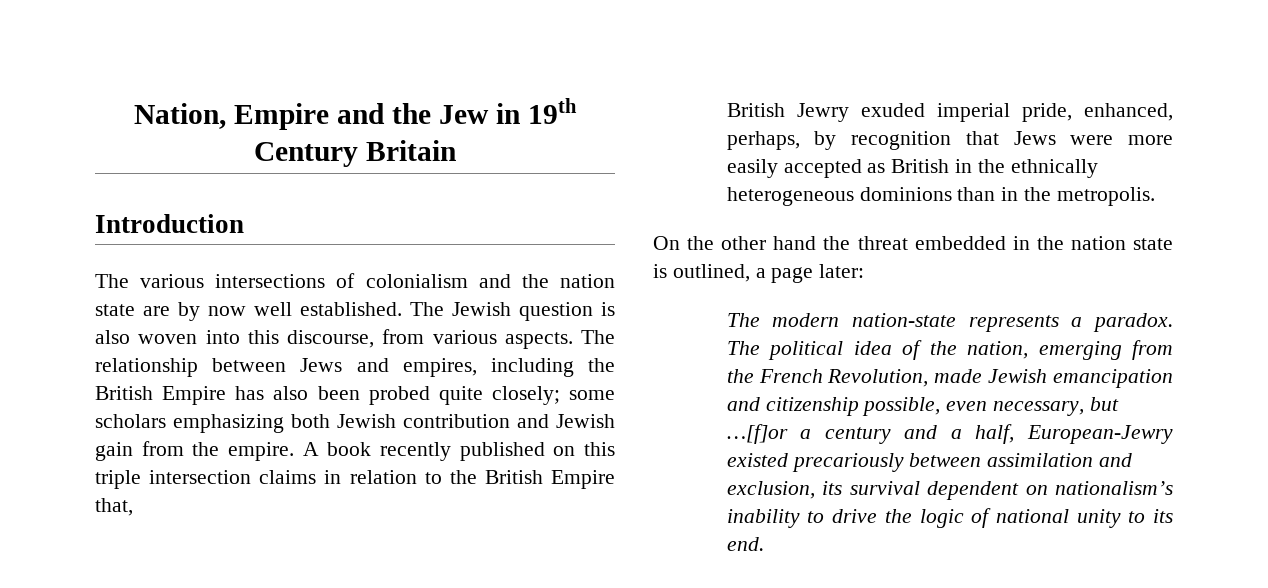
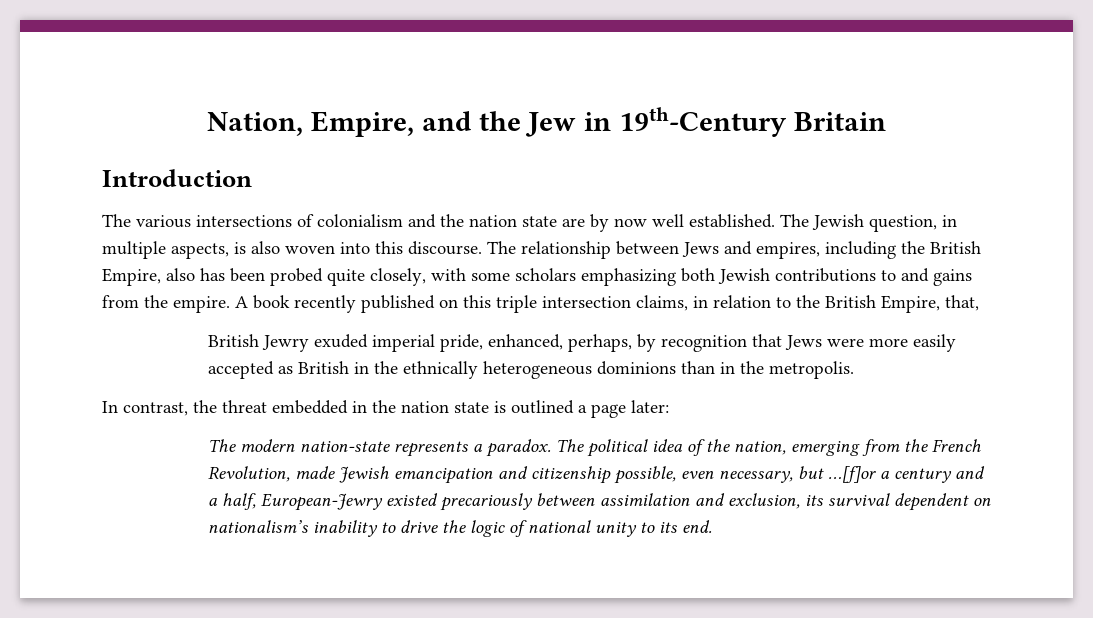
[234,103,330,130] Empire -> [310,111,414,137] Empire,
[527,98,577,124] [254,142,359,167] 19th Century -> [619,107,788,137] 19th-Century
[519,302,593,321] question -> [869,215,957,232] [102,241,229,259] question, in multiple aspects,
[287,329,573,349] discourse, from various aspects. -> [408,241,482,255] discourse.
[162,386,309,405] Empire has also -> [102,268,225,286] Empire, also has
[491,386,560,405] closely; -> [370,268,466,286] closely, with
[403,414,615,428] [95,442,133,461] contribution and Jewish gain -> [775,268,972,286] contributions to and gains
[259,470,317,484] claims -> [636,295,688,311] claims,
[551,470,615,489] Empire -> [881,295,940,313] Empire,
[653,236,817,250] On the other hand -> [102,401,188,416] In contrast,
[672,264,750,282] outlined, -> [511,400,574,414] outlined

